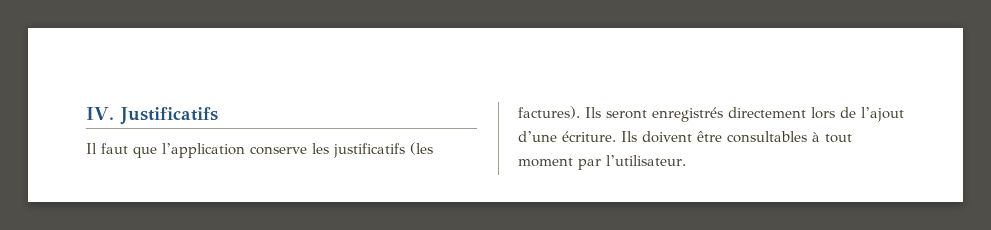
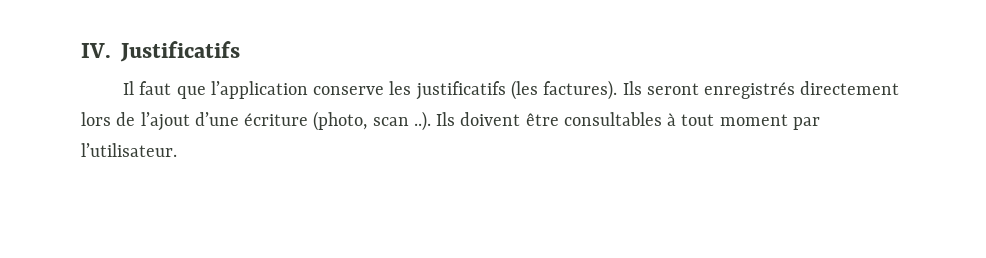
[562,131,616,142] écriture. -> [244,111,431,131] écriture (photo, scan ..).

